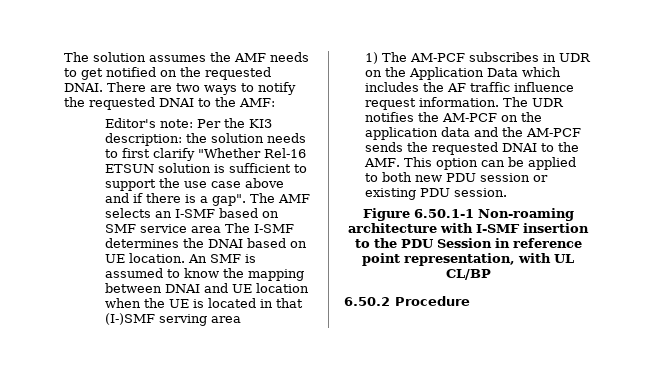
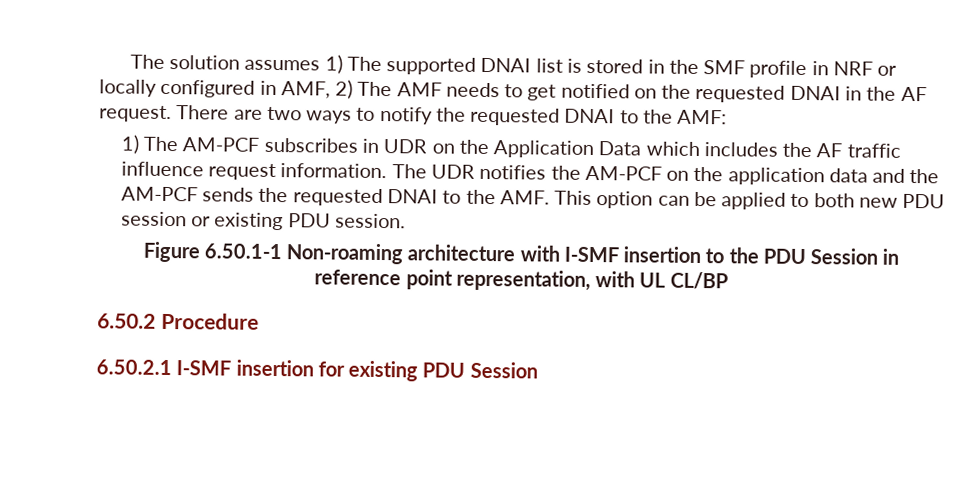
[210,52,231,62] the -> [324,54,898,79] [99,79,393,99] 1) The supported DNAI list is stored in the SMF profile in NRF or locally configured in AMF, 2) The
[64,83,103,92] DNAI. -> [789,85,927,102] [99,105,172,123] DNAI in the AF request.
[105,118,273,128] [105,133,307,146] [105,148,307,161] [105,163,308,173] [105,178,285,191] [105,193,311,206] [105,208,280,218] [105,223,295,233] [105,238,308,248] [105,253,257,263] [105,268,305,281] [105,283,310,293] [105,298,304,308] [105,313,242,326] // Editor's note: Per the KI3 description: the solution needs to first clarify "Whether Rel-16 ETSUN solution is sufficient to support the use case above and if there is a gap". The AMF selects an I-SMF based on SMF service area The I-SMF determines the DNAI based on UE location. An SMF is assumed to know the mapping between DNAI and UE location when the UE is located in that (I-)SMF serving area -> (728, 117) none
(470, 301) none -> [96,359,538,382] // 6.50.2.1 I-SMF insertion for existing PDU Session

